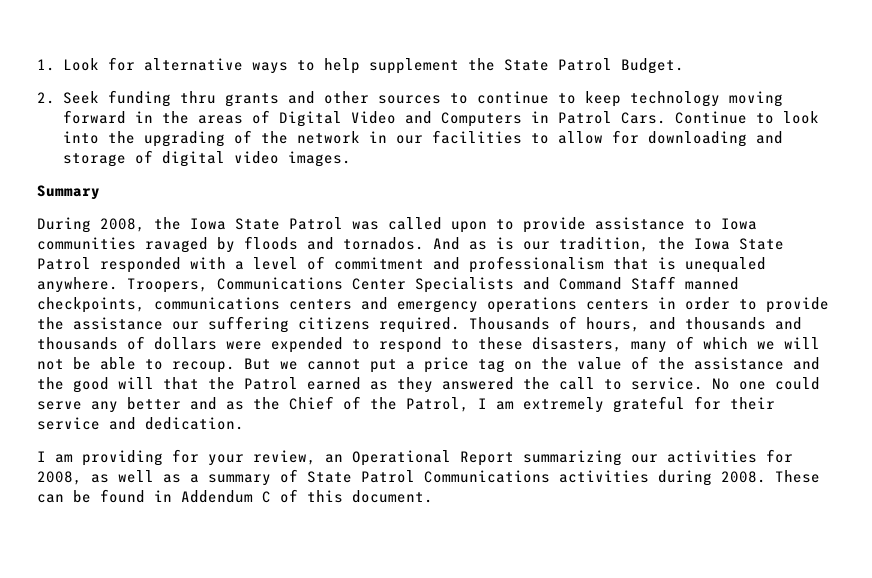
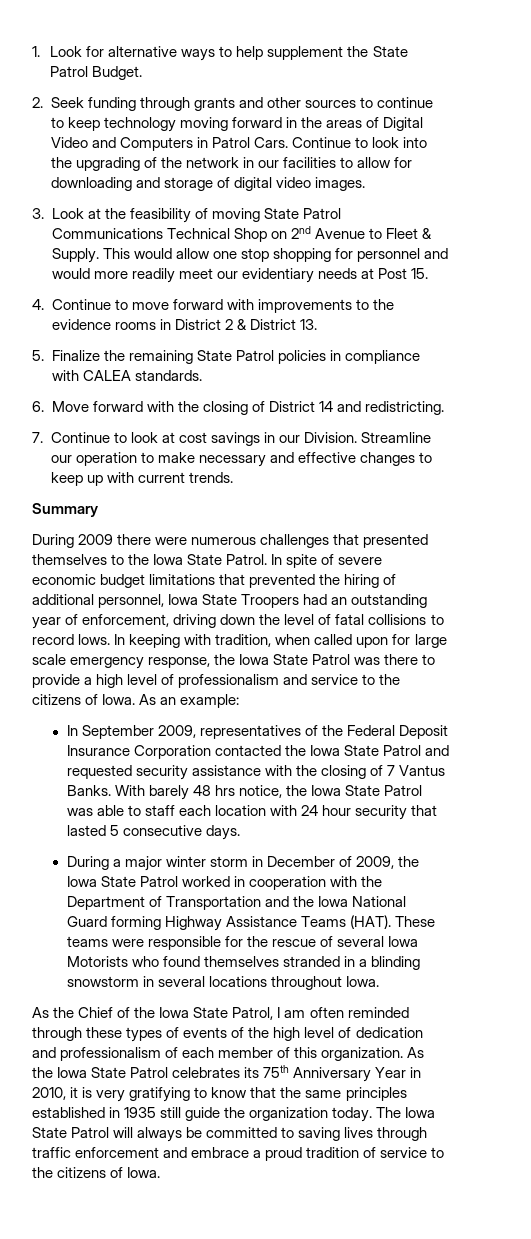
[179,91,216,104] thru -> [139,97,190,111] through
[37,185,100,200] [37,217,757,233] [37,236,784,253] [37,256,766,273] [37,276,739,293] [37,297,829,313] [37,316,802,333] [37,336,820,353] [37,356,820,373] [37,377,820,393] [37,397,244,413] Summary // During 2008, the Iowa State Patrol was called upon to provide assistance to Iowa communities ravaged by floods and tornados. And as is our tradition, the Iowa State Patrol responded with a level of commitment and professionalism that is unequaled anywhere. Troopers, Communications Center Specialists and Command Staff manned checkpoints, communications centers and emergency operations centers in order to provide the assistance our suffering citizens required. Thousands of hours, and thousands and thousands of dollars were expended to respond to these disasters, many of which we will not be able to recoup. But we cannot put a price tag on the value of the assistance and the good will that the Patrol earned as they answered the call to service. No one could serve any better and as -> [32,208,341,223] [51,226,432,242] [51,248,448,263] [51,268,428,283] [32,299,394,313] [51,319,317,330] [32,350,420,364] [51,370,202,381] [32,401,444,415] [32,432,431,446] [50,452,432,467] [50,472,233,486] [32,503,98,517] [32,534,429,548] [32,554,383,568] [32,574,397,588] [32,594,428,608] [32,614,444,629] [32,634,447,648] [32,654,436,669] [32,674,401,688] [32,694,240,708] [66,725,448,739] [66,745,449,759] [66,765,445,780] [66,785,423,800] [66,805,438,820] [66,825,240,840] [66,856,420,871] [66,876,382,890] [66,896,406,910] [66,915,435,931] [66,936,418,950] [66,956,420,970] [66,976,379,990] [32,1007,49,1018] 3. Look at the feasibility of moving State Patrol Communications Technical Shop on 2nd Avenue to Fleet & Supply. This would allow one stop shopping for personnel and would more readily meet our evidentiary needs at Post 15. // 4. Continue to move forward with improvements to the evidence rooms in District 2 & District 13. // 5. Finalize the remaining State Patrol policies in compliance with CALEA standards. // 6. Move forward with the closing of District 14 and redistricting. // 7. Continue to look at cost savings in our Division. Streamline our operation to make necessary and effective changes to keep up with current trends. // Summary // During 2009 there were numerous challenges that presented themselves to the Iowa State Patrol. In spite of severe economic budget limitations that prevented the hiring of additional personnel, Iowa State Troopers had an outstanding year of enforcement, driving down the level of fatal collisions to record lows. In keeping with tradition, when called upon for large scale emergency response, the Iowa State Patrol was there to provide a high level of professionalism and service to the citizens of Iowa. As an example: // In September 2009, representatives of the Federal Deposit Insurance Corporation contacted the Iowa State Patrol and requested security assistance with the closing of 7 Vantus Banks. With barely 48 hrs notice, the Iowa State Patrol was able to staff each location with 24 hour security that lasted 5 consecutive days. // During a major winter storm in December of 2009, the Iowa State Patrol worked in cooperation with the Department of Transportation and the Iowa National Guard forming Highway Assistance Teams (HAT). These teams were responsible for the rescue of several Iowa Motorists who found themselves stranded in a blinding snowstorm in several locations throughout Iowa. // As
(397, 403) none -> [159,1007,229,1018] Iowa State
[523,396,775,413] [37,417,244,430] [37,449,793,466] [37,469,820,486] [37,489,433,503] extremely grateful for their service and dedication. // I am providing for your review, an Operational Report summarizing our activities for 2008, as well as a summary of State Patrol Communications activities during 2008. These can be found in Addendum C of this document. -> [309,1007,409,1018] [32,1027,423,1042] [32,1047,425,1061] [32,1065,422,1082] [32,1087,407,1102] [32,1107,436,1122] [32,1127,428,1142] [32,1147,445,1161] [32,1167,161,1178] often reminded through these types of events of the high level of dedication and professionalism of each member of this organization. As the Iowa State Patrol celebrates its 75th Anniversary Year in 2010, it is very gratifying to know that the same principles established in 1935 still guide the organization today. The Iowa State Patrol will always be committed to saving lives through traffic enforcement and embrace a proud tradition of service to the citizens of Iowa.

